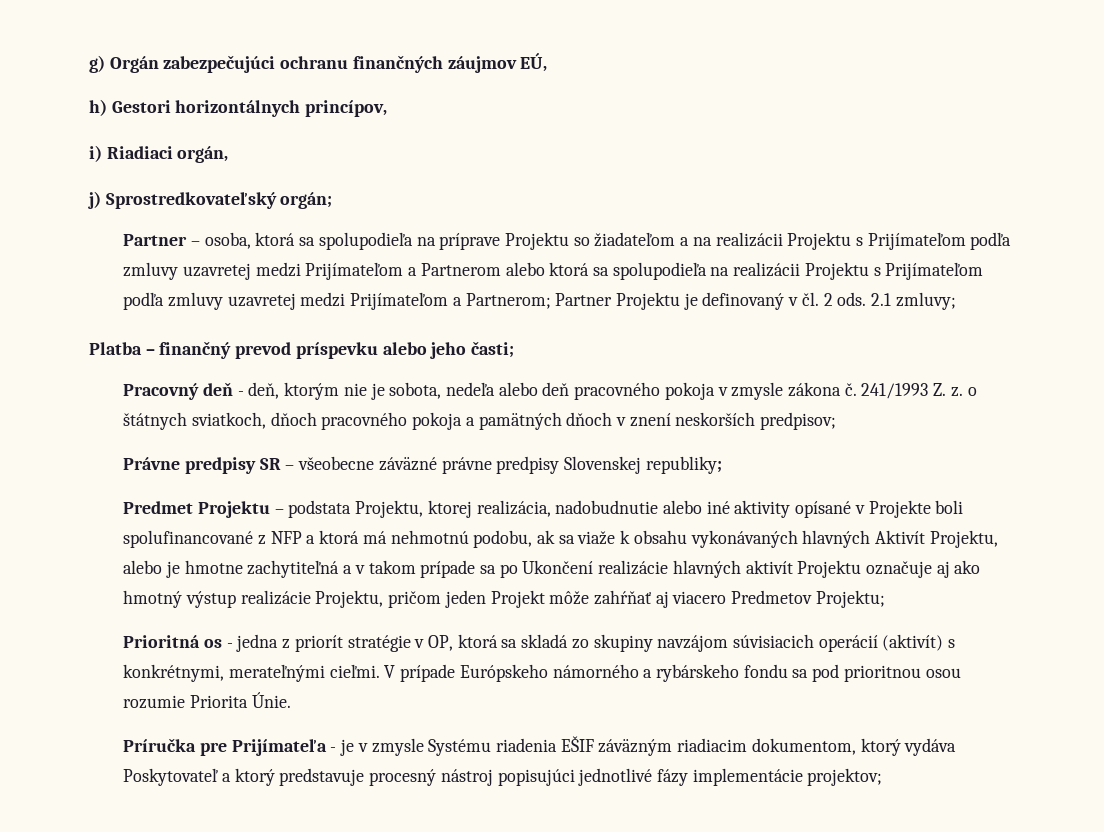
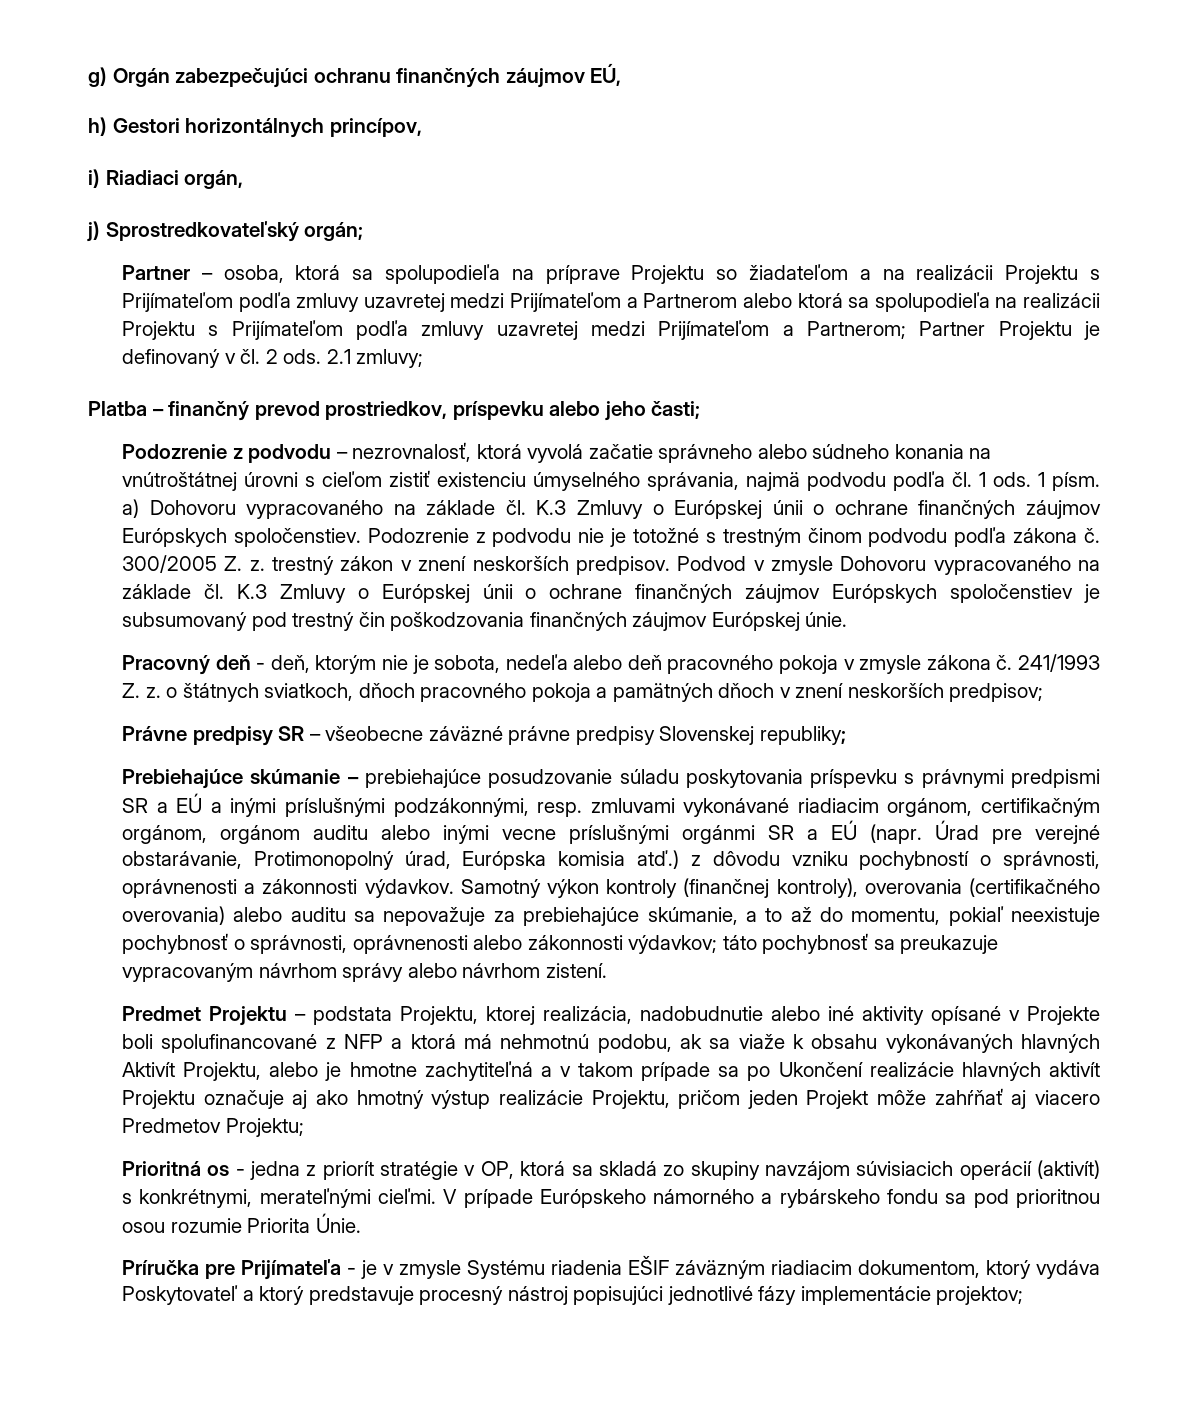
(292, 350) none -> [325,401,448,420] prostriedkov,
(515, 349) none -> [122,442,992,463] [122,470,1100,491] [122,499,1102,519] [122,527,1100,547] [122,555,1100,575] [122,584,1100,603] [122,612,848,631] // Podozrenie z podvodu – nezrovnalosť, ktorá vyvolá začatie správneho alebo súdneho konania na vnútroštátnej úrovni s cieľom zistiť existenciu úmyselného správania, najmä podvodu podľa čl. 1 ods. 1 písm. a) Dohovoru vypracovaného na základe čl. K.3 Zmluvy o Európskej únii o ochrane finančných záujmov Európskych spoločenstiev. Podozrenie z podvodu nie je totožné s trestným činom podvodu podľa zákona č. 300/2005 Z. z. trestný zákon v znení neskorších predpisov. Podvod v zmysle Dohovoru vypracovaného na základe čl. K.3 Zmluvy o Európskej únii o ochrane finančných záujmov Európskych spoločenstiev je subsumovaný pod trestný čin poškodzovania finančných záujmov Európskej únie.
(722, 465) none -> [122,769,1100,789] [122,793,1100,817] [122,820,1101,844] [122,850,1100,870] [122,878,1100,898] [122,906,1100,926] [122,933,999,954] [122,963,607,982] // Prebiehajúce skúmanie – prebiehajúce posudzovanie súladu poskytovania príspevku s právnymi predpismi SR a EÚ a inými príslušnými podzákonnými, resp. zmluvami vykonávané riadiacim orgánom, certifikačným orgánom, orgánom auditu alebo inými vecne príslušnými orgánmi SR a EÚ (napr. Úrad pre verejné obstarávanie, Protimonopolný úrad, Európska komisia atď.) z dôvodu vzniku pochybností o správnosti, oprávnenosti a zákonnosti výdavkov. Samotný výkon kontroly (finančnej kontroly), overovania (certifikačného overovania) alebo auditu sa nepovažuje za prebiehajúce skúmanie, a to až do momentu, pokiaľ neexistuje pochybnosť o správnosti, oprávnenosti alebo zákonnosti výdavkov; táto pochybnosť sa preukazuje vypracovaným návrhom správy alebo návrhom zistení.

